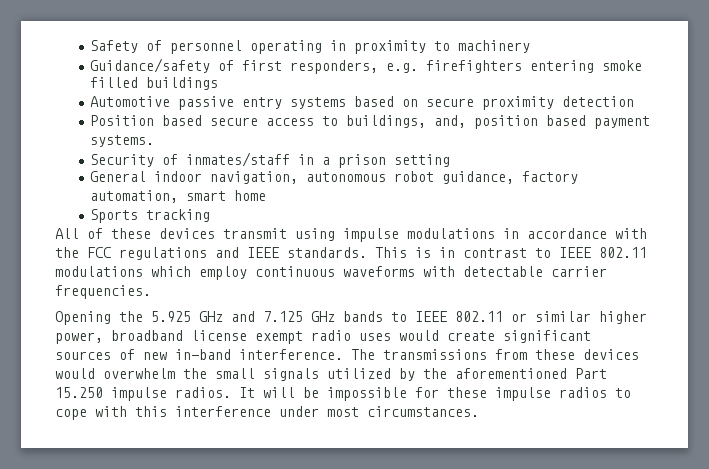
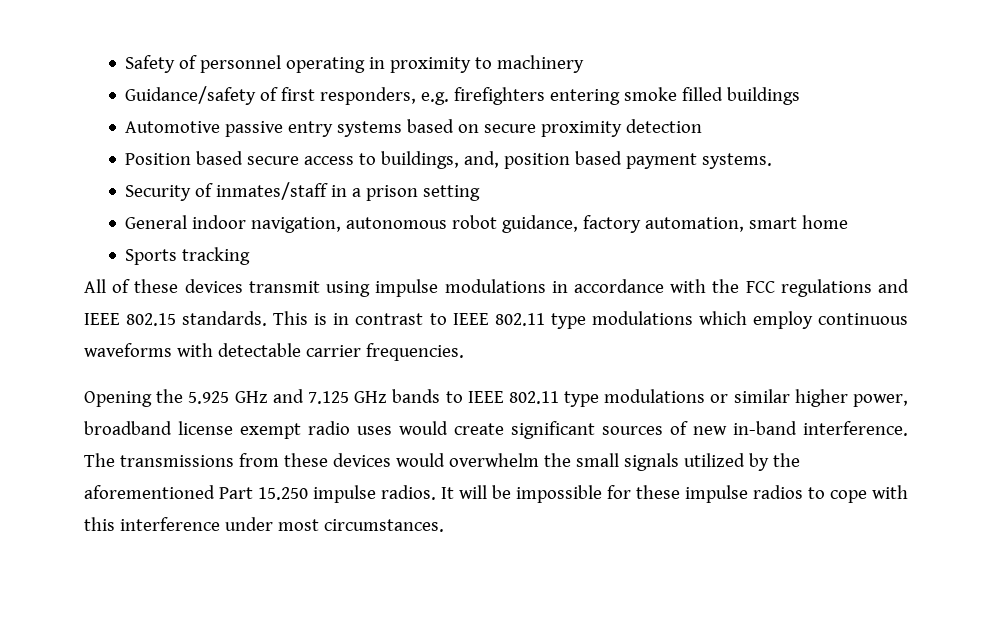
(279, 252) none -> [126,313,177,326] 802.15
(647, 252) none -> [550,313,586,329] type
(503, 316) none -> [564,389,706,407] type modulations

